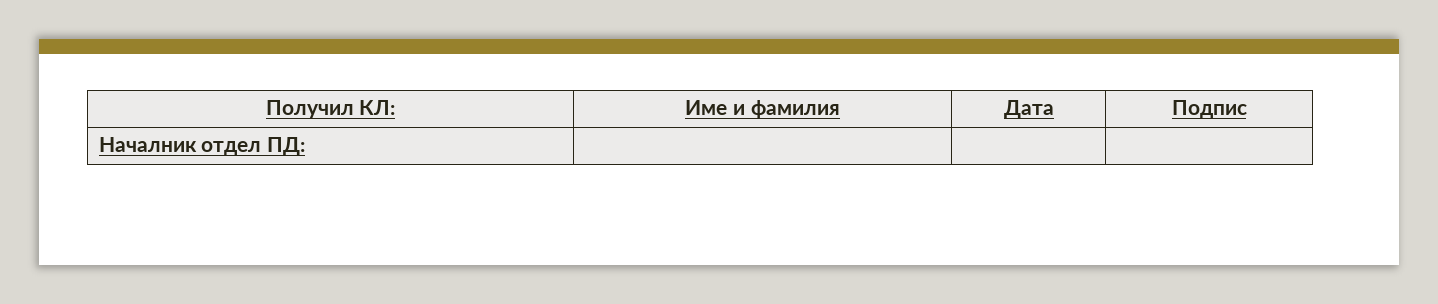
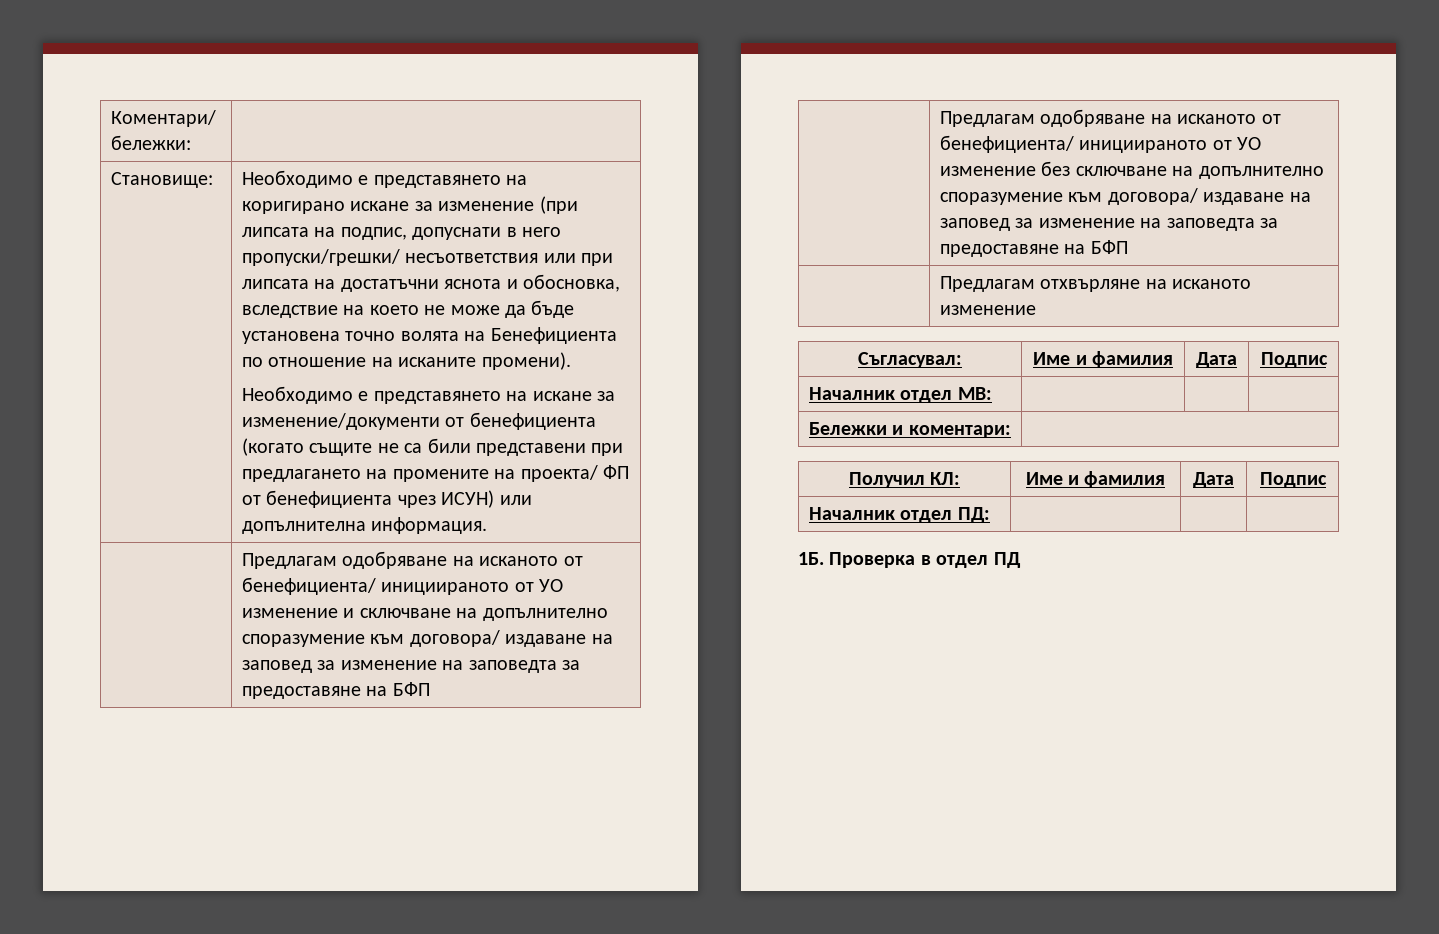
(265, 109) none -> [111,110,217,127] [111,135,192,150] [111,172,214,188] [242,170,528,188] [242,196,578,214] [242,227,562,240] [242,249,614,266] [242,274,621,292] [242,300,575,318] [242,327,617,344] [242,352,571,370] [242,386,616,404] [242,412,596,430] [242,438,624,456] [242,465,630,482] [242,490,532,508] [242,517,488,534] [242,551,583,569] [242,577,564,595] [242,608,608,621] [242,630,613,647] [242,660,581,673] [242,682,430,699] [940,109,1281,127] [940,135,1262,153] [940,161,1324,179] [940,188,1311,205] [940,218,1279,231] [940,240,1128,257] [940,276,1252,292] [940,305,1037,315] [858,352,962,368] [1033,351,1173,368] [1196,352,1237,368] [1260,352,1328,368] [809,387,992,403] [809,422,1011,438] Коментари/ бележки: | // Становище: | Необходимо е представянето на коригирано искане за изменение (при липсата на подпис, допуснати в него пропуски/грешки/ несъответствия или при липсата на достатъчни яснота и обосновка, вследствие на което не може да бъде установена точно волята на Бенефициента по отношение на исканите промени). // Необходимо е представянето на искане за изменение/документи от бенефициента (когато същите не са били представени при предлагането на промените на проекта/ ФП от бенефициента чрез ИСУН) или допълнителна информация. // | Предлагам одобряване на исканото от бенефициента/ инициираното от УО изменение и сключване на допълнително споразумение към договора/ издаване на заповед за изменение на заповедта за предоставяне на БФП // | Предлагам одобряване на исканото от бенефициента/ инициираното от УО изменение без сключване на допълнително споразумение към договора/ издаване на заповед за изменение на заповедта за предоставяне на БФП // | Предлагам отхвърляне на исканото изменение // Съгласувал: | Име и фамилия | Дата | Подпис // Началник отдел МВ: | | | // Бележки и коментари: | //
(305, 146) none -> [798,552,1021,568] // 1Б. Проверка в отдел ПД

